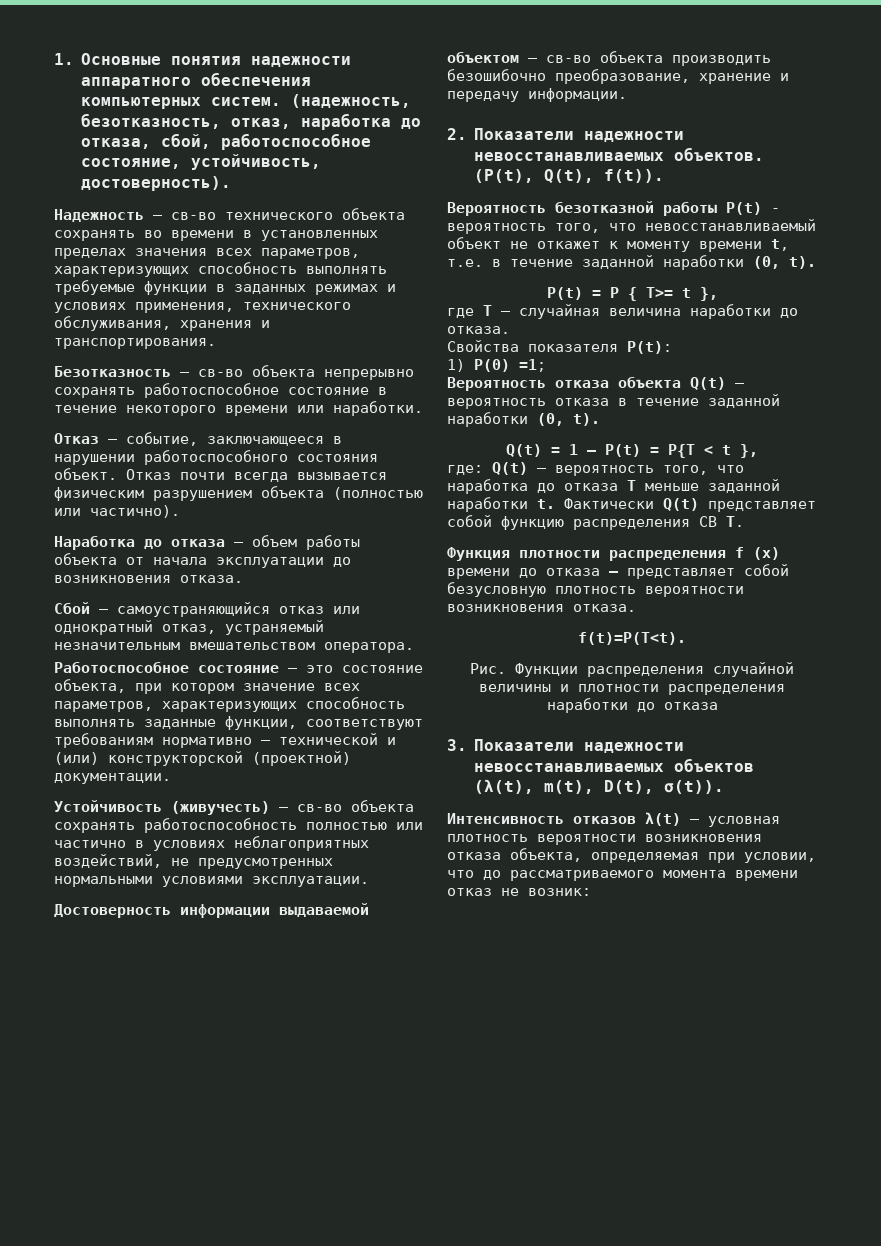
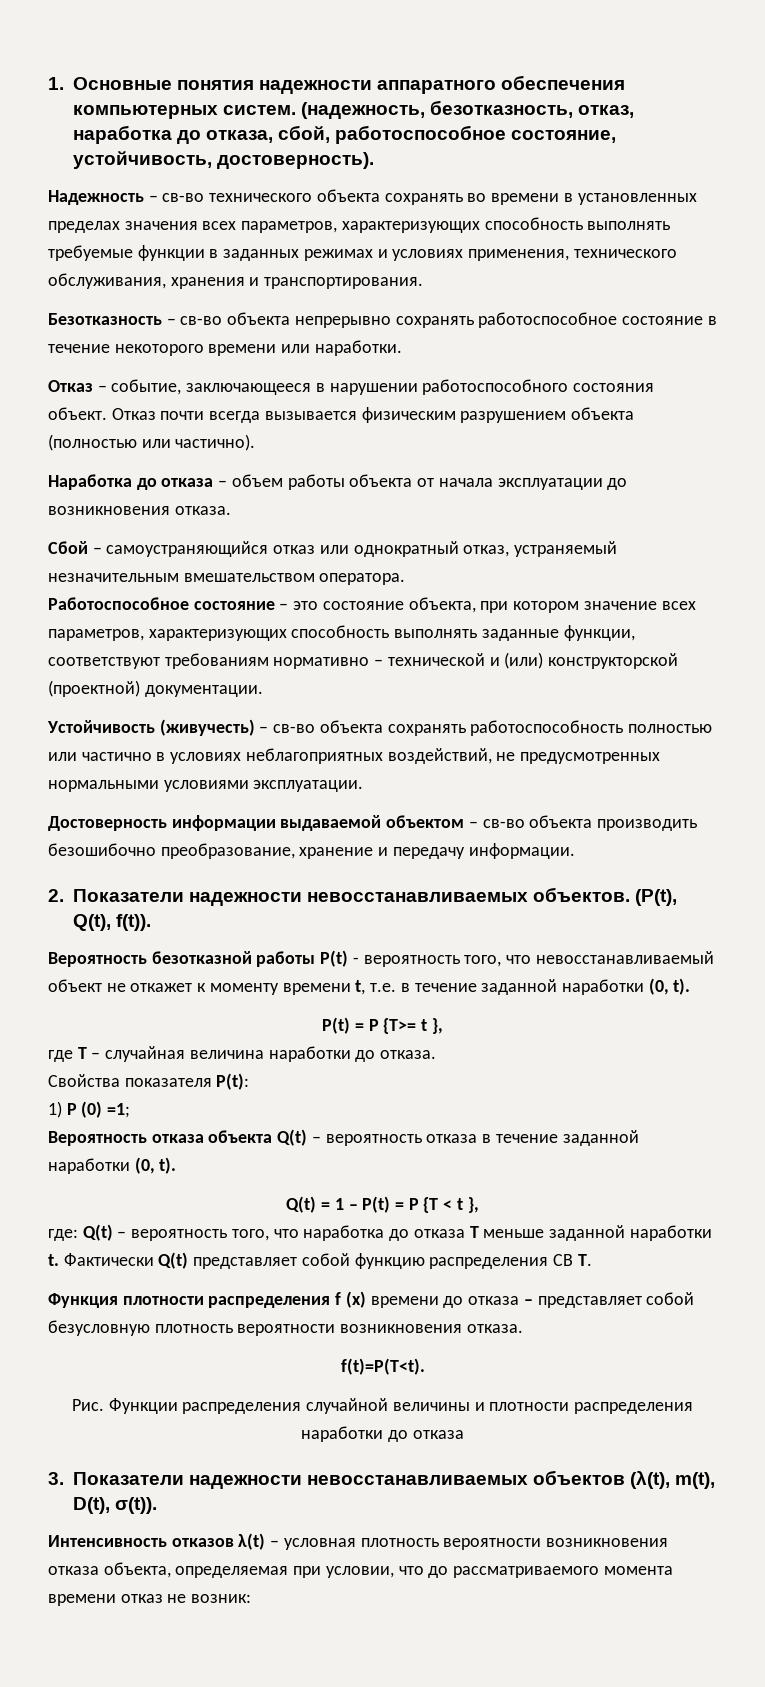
[627,287,673,301] { T>= -> [383,1018,417,1034] {T>=
[474,359,510,372] P(0) -> [66,1101,103,1118] P (0)
[668,444,695,458] P{T -> [408,1197,439,1213] P {T

